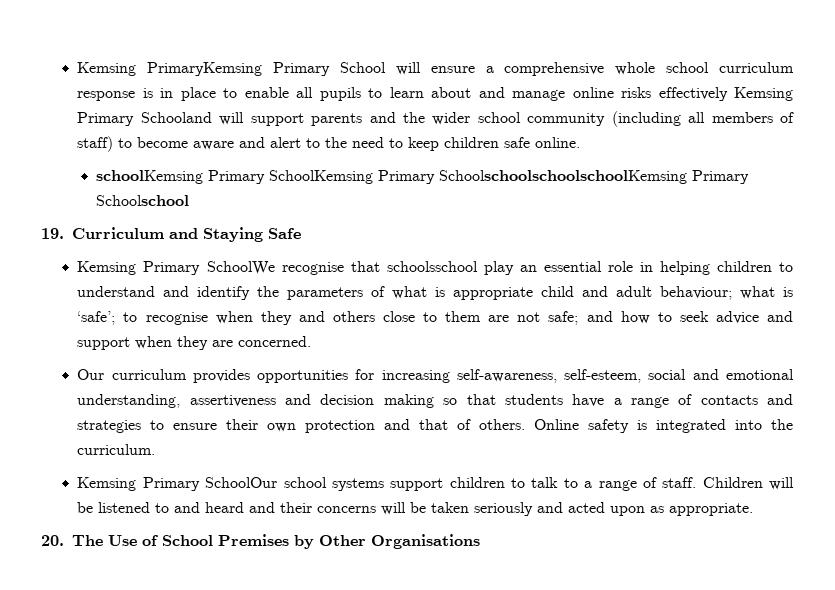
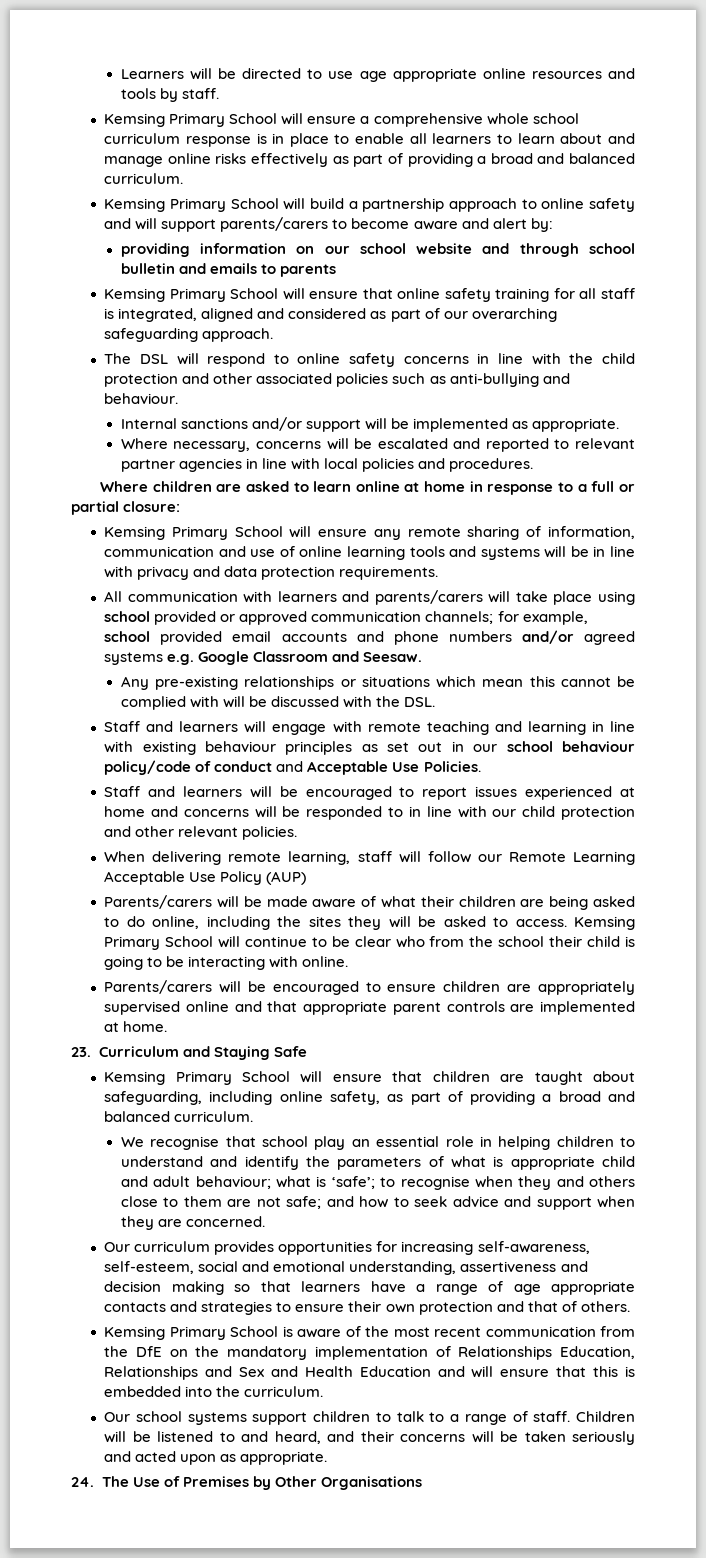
[77,62,263,76] Kemsing PrimaryKemsing -> [120,68,636,82] [120,88,219,102] [104,113,166,127] Learners will be directed to use age appropriate online resources and tools by staff. // Kemsing
[319,87,361,101] pupils -> [432,133,492,144] learners
[734,87,794,101] [77,111,795,127] [77,136,114,152] Kemsing Primary Schooland will support parents and the wider school community (including all members of staff) -> [332,153,635,167] [104,173,184,184] [104,198,635,212] [104,217,329,232] as part of providing a broad and balanced curriculum. // Kemsing Primary School will build a partnership approach to online safety and will support parents/carers
[306,137,581,151] [96,170,750,184] [96,195,190,206] [41,228,64,239] to the need to keep children safe online. // schoolKemsing Primary SchoolKemsing Primary SchoolschoolschoolschoolKemsing Primary Schoolschool // 19. -> [530,218,553,232] [120,243,635,257] [120,263,337,277] [104,288,636,302] [104,308,557,322] [104,328,274,342] [104,353,635,367] [104,373,570,387] [104,393,179,404] [120,417,620,432] [120,438,636,452] [120,458,534,472] [99,481,635,495] [71,501,181,515] [104,526,636,540] [104,546,635,560] [104,566,439,580] [104,590,636,605] [104,611,588,625] [104,630,636,645] [104,651,423,665] [120,676,635,690] [120,696,436,710] [104,721,635,735] [104,741,635,755] [104,760,481,775] [104,786,635,800] [104,806,636,820] [104,826,298,840] [104,851,635,865] [104,871,307,885] [104,895,635,910] [104,916,635,930] [104,936,635,950] [104,956,349,970] [104,980,635,995] [104,1001,636,1015] [104,1021,168,1032] [71,1047,91,1057] by: // providing information on our school website and through school bulletin and emails to parents // Kemsing Primary School will ensure that online safety training for all staff is integrated, aligned and considered as part of our overarching safeguarding approach. // The DSL will respond to online safety concerns in line with the child protection and other associated policies such as anti-bullying and behaviour. // Internal sanctions and/or support will be implemented as appropriate. // Where necessary, concerns will be escalated and reported to relevant partner agencies in line with local policies and procedures. // Where children are asked to learn online at home in response to a full or partial closure: // Kemsing Primary School will ensure any remote sharing of information, communication and use of online learning tools and systems will be in line with privacy and data protection requirements. // All communication with learners and parents/carers will take place using school provided or approved communication channels; for example, school provided email accounts and phone numbers and/or agreed systems e.g. Google Classroom and Seesaw. // Any pre-existing relationships or situations which mean this cannot be complied with will be discussed with the DSL. // Staff and learners will engage with remote teaching and learning in line with existing behaviour principles as set out in our school behaviour policy/code of conduct and Acceptable Use Policies. // Staff and learners will be encouraged to report issues experienced at home and concerns will be responded to in line with our child protection and other relevant policies. // When delivering remote learning, staff will follow our Remote Learning Acceptable Use Policy (AUP) // Parents/carers will be made aware of what their children are being asked to do online, including the sites they will be asked to access. Kemsing Primary School will continue to be clear who from the school their child is going to be interacting with online. // Parents/carers will be encouraged to ensure children are appropriately supervised online and that appropriate parent controls are implemented at home. // 23.
[206,261,275,275] SchoolWe -> [242,1071,635,1085] [104,1091,635,1105] [104,1111,254,1122] [120,1137,144,1147] School will ensure that children are taught about safeguarding, including online safety, as part of providing a broad and balanced curriculum. // We
[386,261,478,272] schoolsschool -> [262,1136,309,1147] school
[504,394,563,405] students -> [301,1281,361,1292] learners
(693, 399) none -> [513,1281,635,1295] age appropriate
[534,419,727,433] Online safety is integrated -> [104,1326,635,1340] [104,1346,635,1360] [104,1366,636,1380] [104,1386,182,1397] // Kemsing Primary School is aware of the most recent communication from the DfE on the mandatory implementation of Relationships Education, Relationships and Sex and Health Education and will ensure that this is embedded
[77,477,278,491] Kemsing Primary SchoolOur -> [104,1412,131,1422] Our
[205,502,245,513] heard -> [274,1431,321,1444] heard,
[41,535,64,546] 20. -> [71,1477,94,1487] 24.
[162,535,213,546] School -> (180, 1481) none

